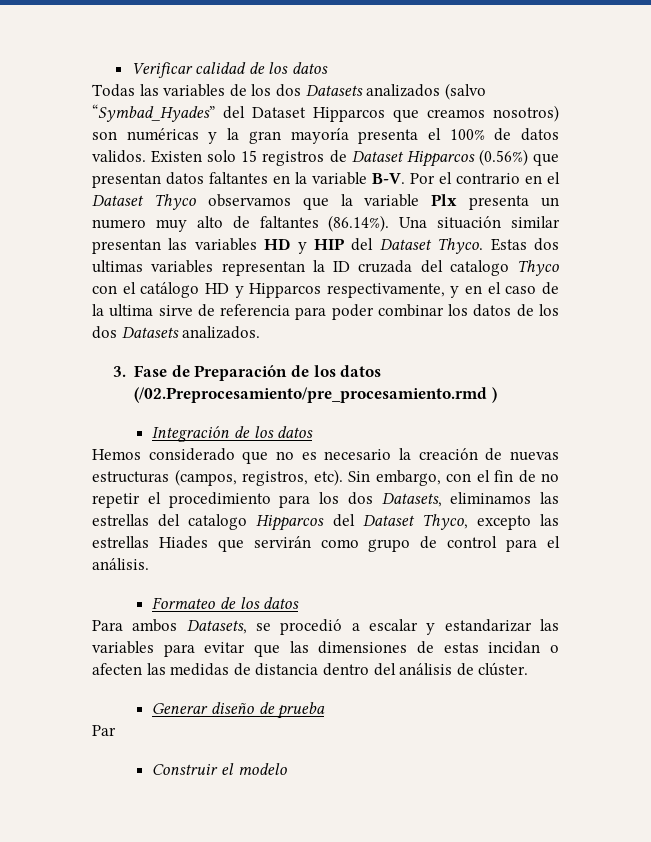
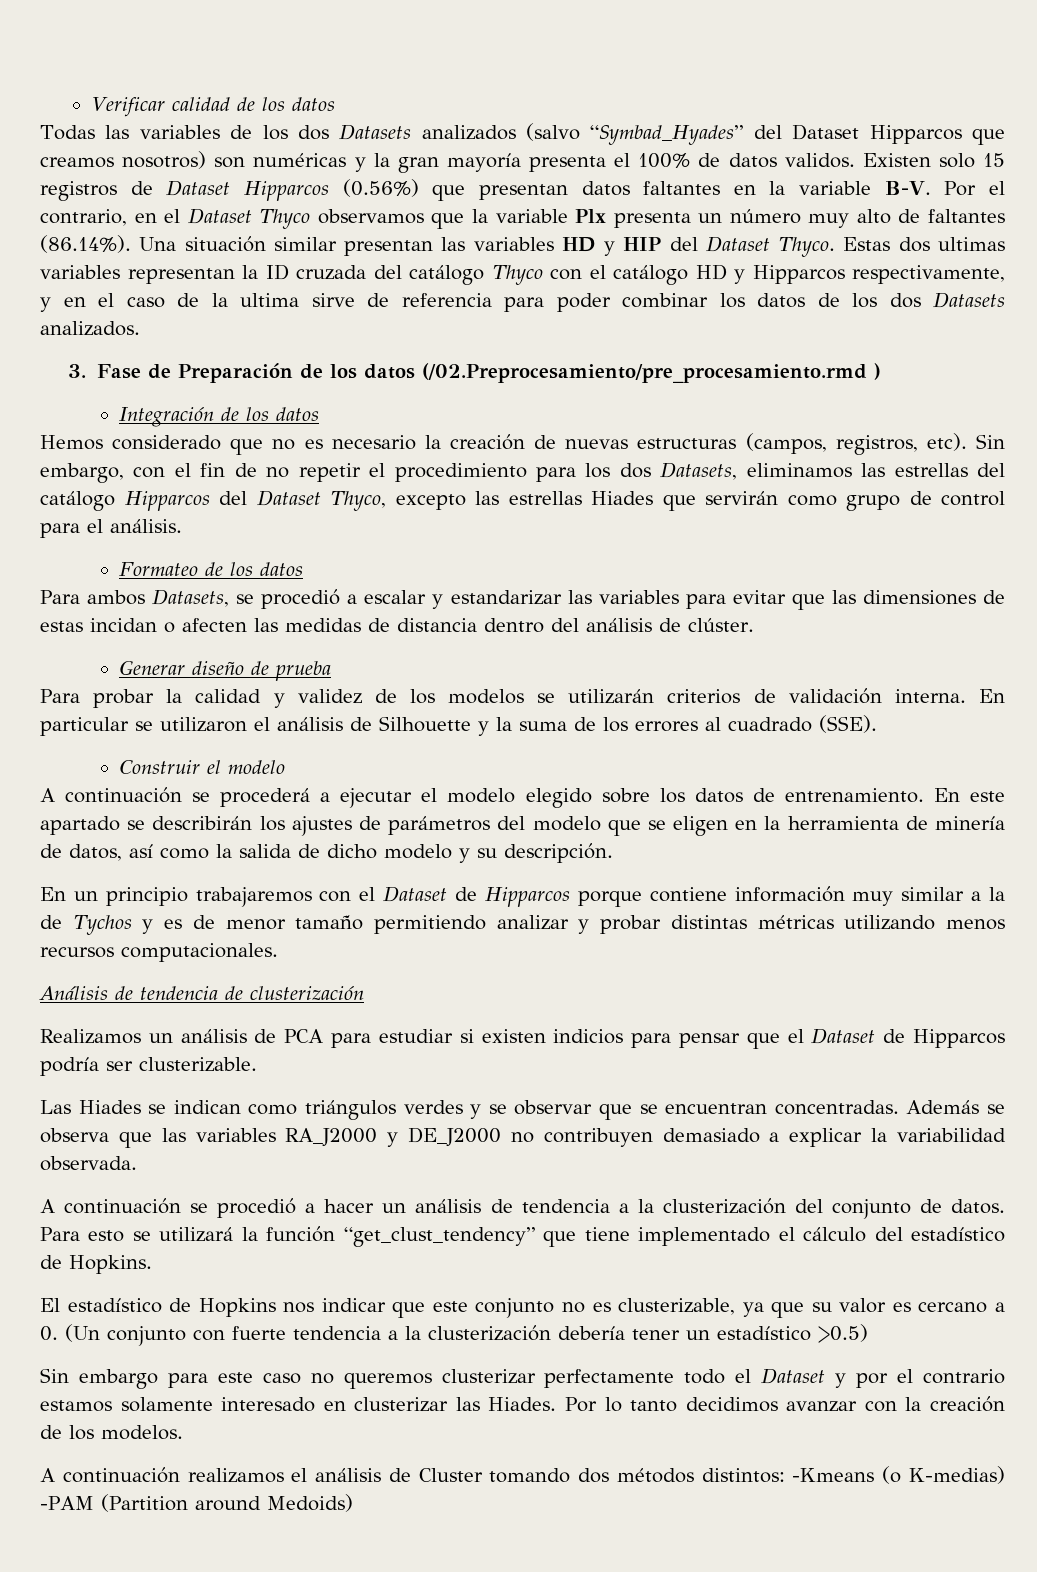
[456,173,520,184] contrario -> [40,209,127,226] contrario,
[92,219,146,229] numero -> [729,209,801,224] número
[449,260,509,276] catalogo -> [409,265,484,285] catálogo
[188,514,248,530] catalogo -> [40,491,115,511] catálogo
[92,725,116,736] [152,763,287,775] Par // Construir el modelo -> [40,688,1005,708] [40,715,877,736] [119,760,286,774] [40,787,1006,808] [40,816,1005,836] [40,843,613,863] [40,886,1006,907] [40,915,1006,935] [40,943,278,962] [39,986,364,1000] [40,1028,1005,1049] [40,1057,257,1076] [40,1100,1006,1120] [40,1127,1006,1148] [40,1156,137,1171] [40,1198,1005,1219] [40,1226,1005,1247] [40,1255,152,1274] [40,1298,1005,1318] [40,1324,868,1346] [40,1368,1005,1389] [40,1396,1005,1412] [40,1425,183,1440] [40,1466,1005,1484] [40,1494,353,1512] Para probar la calidad y validez de los modelos se utilizarán criterios de validación interna. En particular se utilizaron el análisis de Silhouette y la suma de los errores al cuadrado (SSE). // Construir el modelo // A continuación se procederá a ejecutar el modelo elegido sobre los datos de entrenamiento. En este apartado se describirán los ajustes de parámetros del modelo que se eligen en la herramienta de minería de datos, así como la salida de dicho modelo y su descripción. // En un principio trabajaremos con el Dataset de Hipparcos porque contiene información muy similar a la de Tychos y es de menor tamaño permitiendo analizar y probar distintas métricas utilizando menos recursos computacionales. // Análisis de tendencia de clusterización // Realizamos un análisis de PCA para estudiar si existen indicios para pensar que el Dataset de Hipparcos podría ser clusterizable. // Las Hiades se indican como triángulos verdes y se observar que se encuentran concentradas. Además se observa que las variables RA_J2000 y DE_J2000 no contribuyen demasiado a explicar la variabilidad observada. // A continuación se procedió a hacer un análisis de tendencia a la clusterización del conjunto de datos. Para esto se utilizará la función “get_clust_tendency” que tiene implementado el cálculo del estadístico de Hopkins. // El estadístico de Hopkins nos indicar que este conjunto no es clusterizable, ya que su valor es cercano a 0. (Un conjunto con fuerte tendencia a la clusterización debería tener un estadístico >0.5) // Sin embargo para este caso no queremos clusterizar perfectamente todo el Dataset y por el contrario estamos solamente interesado en clusterizar las Hiades. Por lo tanto decidimos avanzar con la creación de los modelos. // A continuación realizamos el análisis de Cluster tomando dos métodos distintos: -Kmeans (o K-medias) -PAM (Partition around Medoids)

